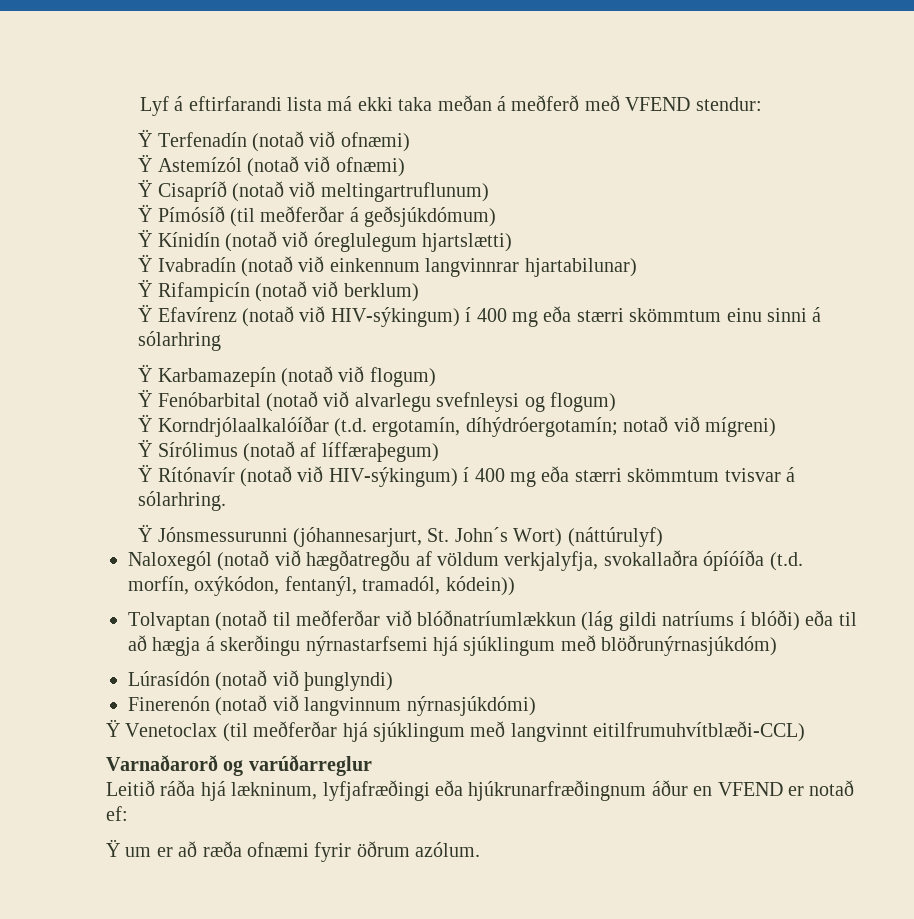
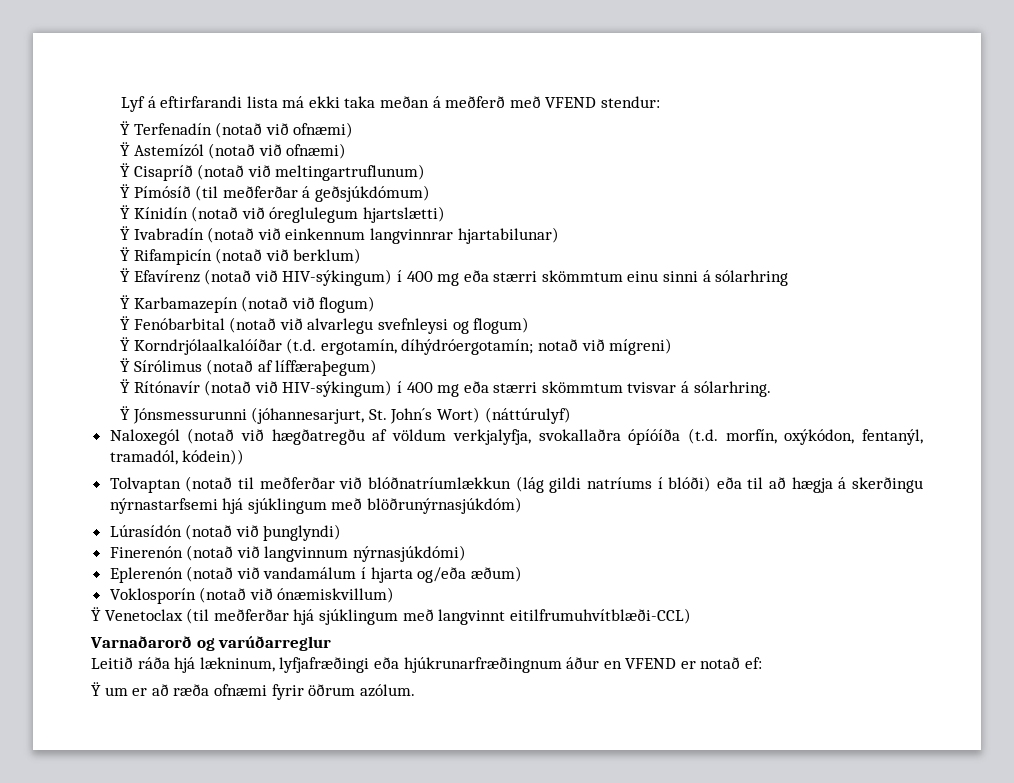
(536, 706) none -> [109,566,522,583] [109,587,395,604] // Eplerenón (notað við vandamálum í hjarta og/eða æðum) // Voklosporín (notað við ónæmiskvillum)

